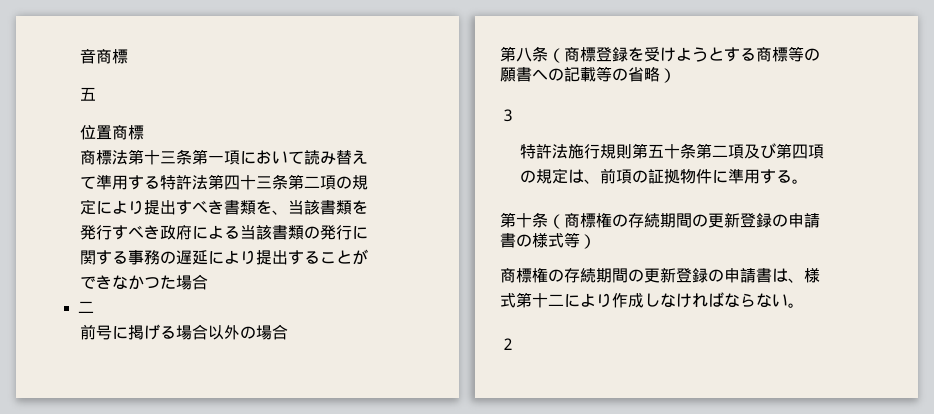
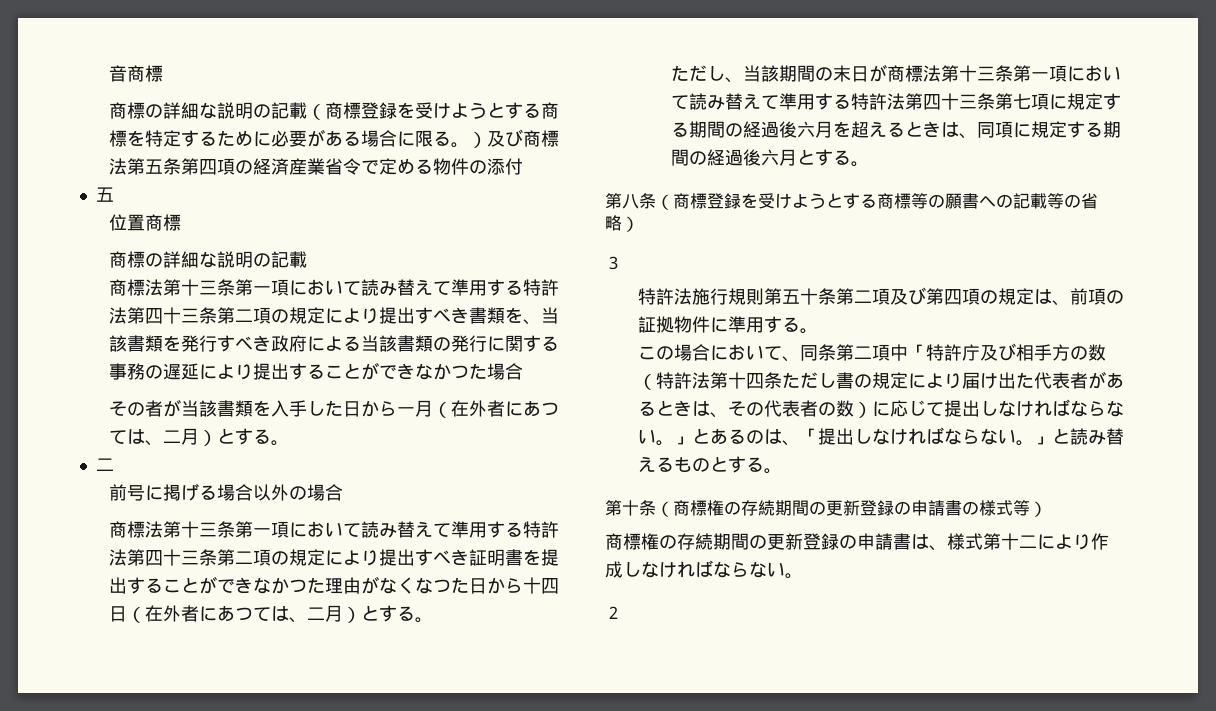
[80,87,97,101] [80,125,145,140] 五 // 位置商標 -> [109,102,560,120] [109,129,560,148] [109,158,524,175] [95,187,114,202] [109,214,182,231] [109,251,308,268] 商標の詳細な説明の記載（商標登録を受けようとする商標を特定するために必要がある場合に限る。）及び商標法第五条第四項の経済産業省令で定める物件の添付 // 五 // 位置商標 // 商標の詳細な説明の記載
(209, 282) none -> [109,399,560,418] [109,428,290,446] // その者が当該書類を入手した日から一月（在外者にあつては、二月）とする。
(289, 332) none -> [109,521,560,538] [109,549,560,566] [109,576,560,594] [109,605,434,623] [671,64,1122,83] [671,93,1122,110] [671,121,1122,139] [671,149,870,167] // 商標法第十三条第一項において読み替えて準用する特許法第四十三条第二項の規定により提出すべき証明書を提出することができなかつた理由がなくなつた日から十四日（在外者にあつては、二月）とする。 // ただし、当該期間の末日が商標法第十三条第一項において読み替えて準用する特許法第四十三条第七項に規定する期間の経過後六月を超えるときは、同項に規定する期間の経過後六月とする。
(808, 181) none -> [638,343,1107,362] [638,371,1125,390] [638,399,1125,418] [638,427,1125,446] [638,456,783,474] // この場合において、同条第二項中「特許庁及び相手方の数（特許法第十四条ただし書の規定により届け出た代表者があるときは、その代表者の数）に応じて提出しなければならない。」とあるのは、「提出しなければならない。」と読み替えるものとする。

